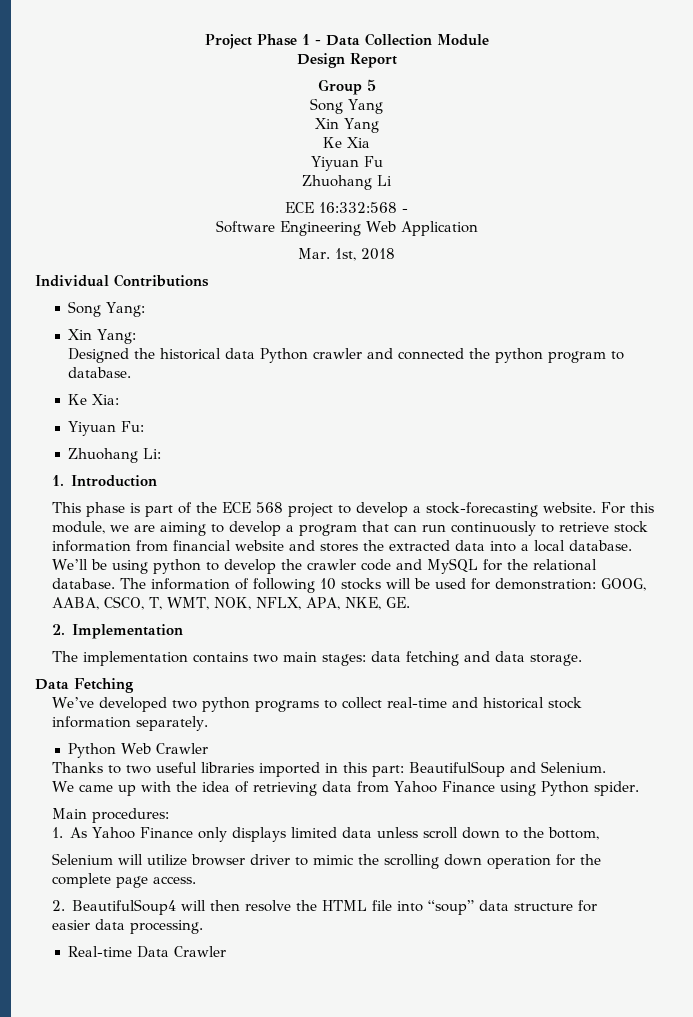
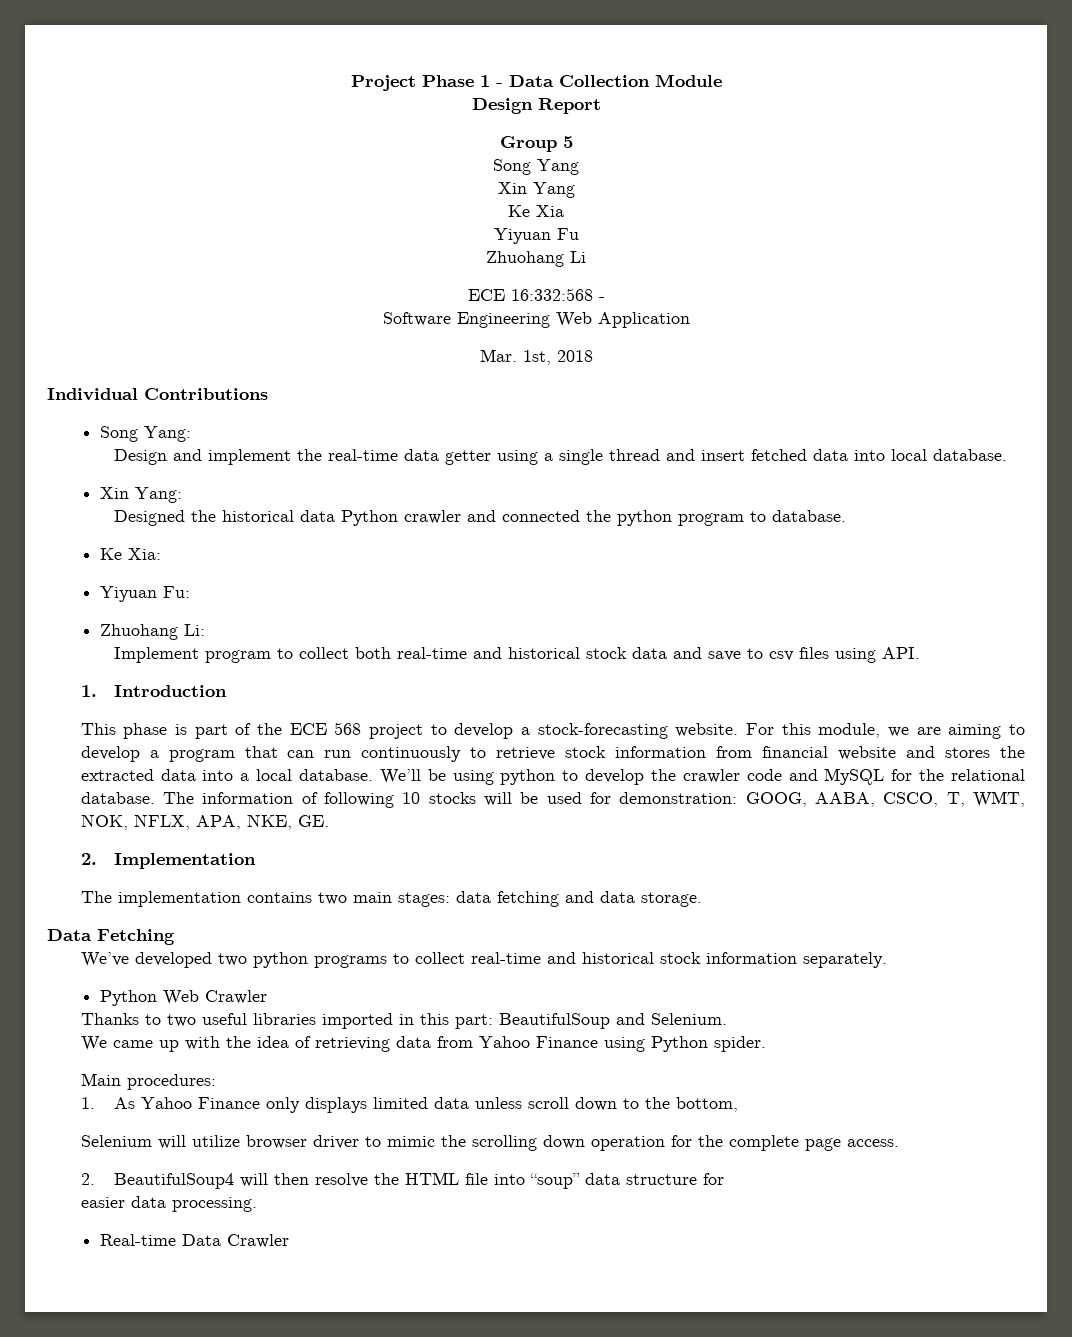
(146, 309) none -> [114,449,1008,465] // Design and implement the real-time data getter using a single thread and insert fetched data into local database.
(162, 453) none -> [114,647,921,663] // Implement program to collect both real-time and historical stock data and save to csv files using API.

